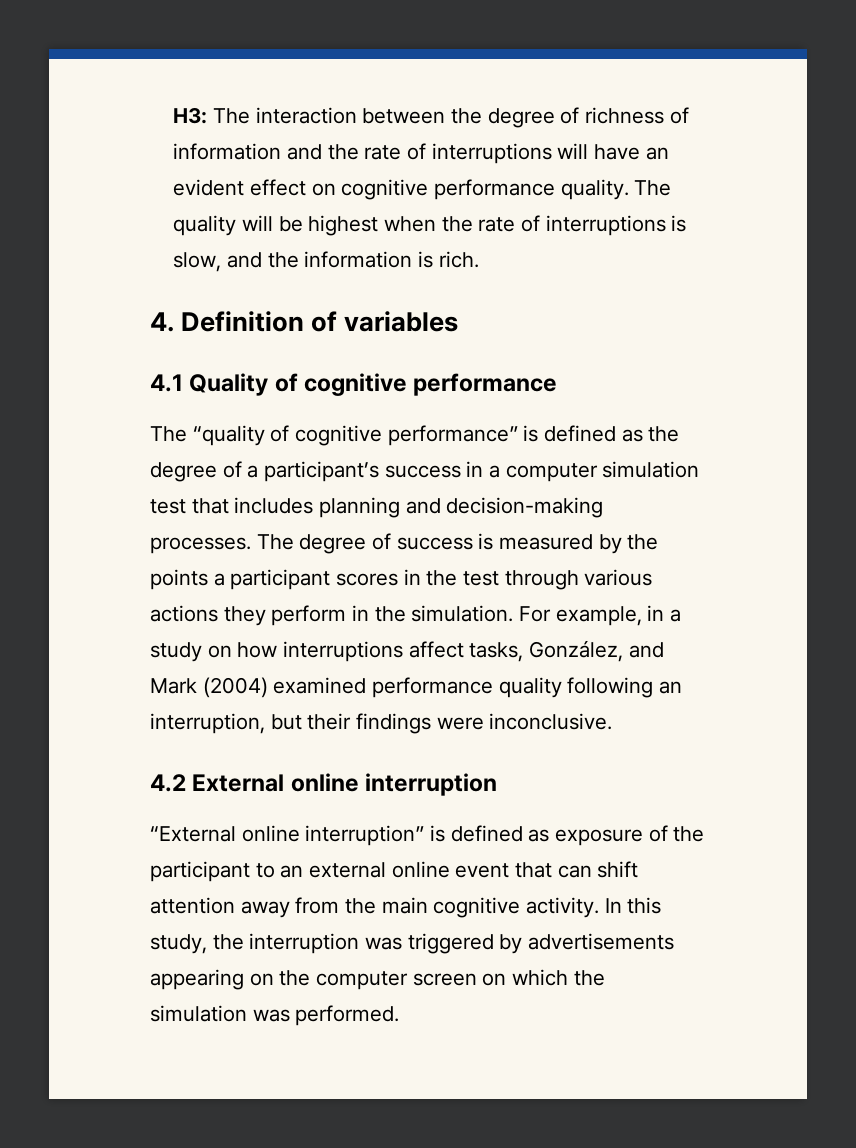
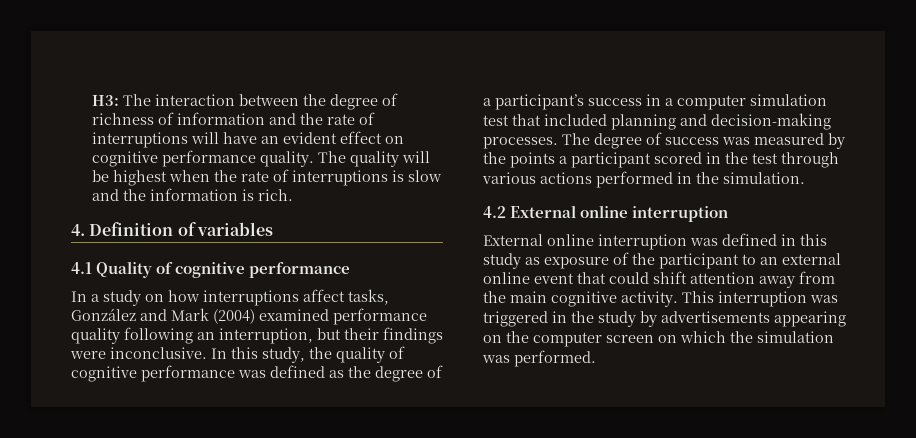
[173,252,222,272] slow, -> [408,170,443,182] slow
[150,425,539,446] The “quality of cognitive performance” is -> [71,289,389,306] [71,308,427,325] [71,327,443,344] [70,346,405,363] [71,365,266,382] In a study on how interruptions affect tasks, González and Mark (2004) examined performance quality following an interruption, but their findings were inconclusive. In this study, the quality of cognitive performance was
[234,497,314,514] includes -> [544,114,607,126] included
[478,533,494,550] is -> [722,137,750,145] was
[336,573,399,586] scores -> [654,152,702,164] scored
[223,605,347,626] they perform -> [596,171,673,188] performed
[519,605,682,626] [150,640,664,662] [150,677,683,698] [150,713,613,734] [150,773,498,796] [150,825,523,846] For example, in a study on how interruptions affect tasks, González, and Mark (2004) examined performance quality following an interruption, but their findings were inconclusive. // 4.2 External online interruption // “External online interruption” is defined -> [483,205,729,222] [483,233,827,250] [483,253,521,269] // 4.2 External online interruption // External online interruption was defined in this study
[557,865,592,878] can -> [609,272,649,284] could
[604,897,662,914] [150,933,494,954] In this study, the interruption was triggered -> [682,291,838,307] [483,311,636,327] This interruption was triggered in the study

